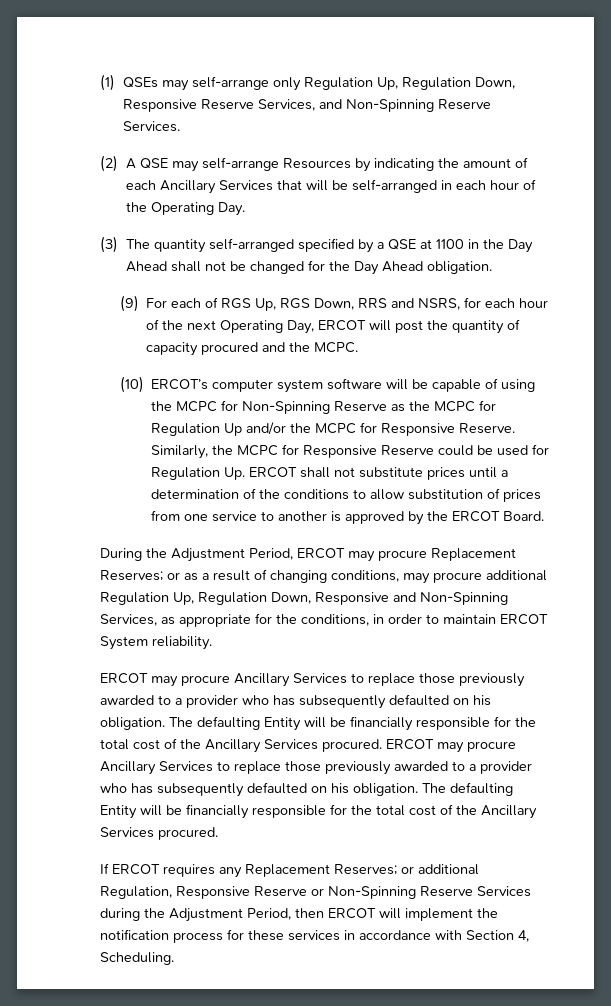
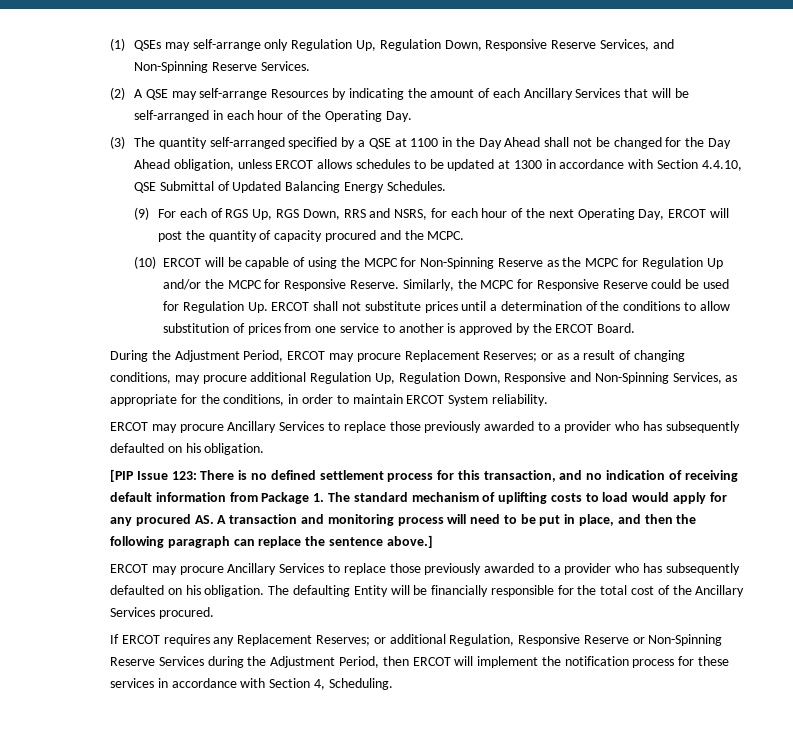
[426,261,492,274] obligation. -> [173,159,742,171] [134,181,446,193] obligation, unless ERCOT allows schedules to be updated at 1300 in accordance with Section 4.4.10, QSE Submittal of Updated Balancing Energy Schedules.
[150,378,382,393] ERCOT’s computer system software -> [163,258,202,267] ERCOT
[169,716,537,731] [100,738,383,753] The defaulting Entity will be financially responsible for the total cost of the Ancillary Services procured. -> [110,469,738,482] [110,492,727,504] [110,514,697,526] [110,535,433,548] // [PIP Issue 123: There is no defined settlement process for this transaction, and no indication of receiving default information from Package 1. The standard mechanism of uplifting costs to load would apply for any procured AS. A transaction and monitoring process will need to be put in place, and then the following paragraph can replace the sentence above.] //

